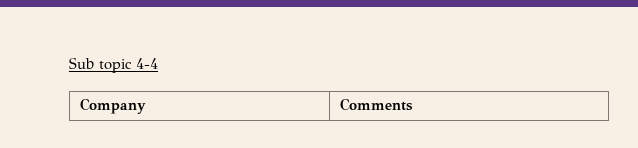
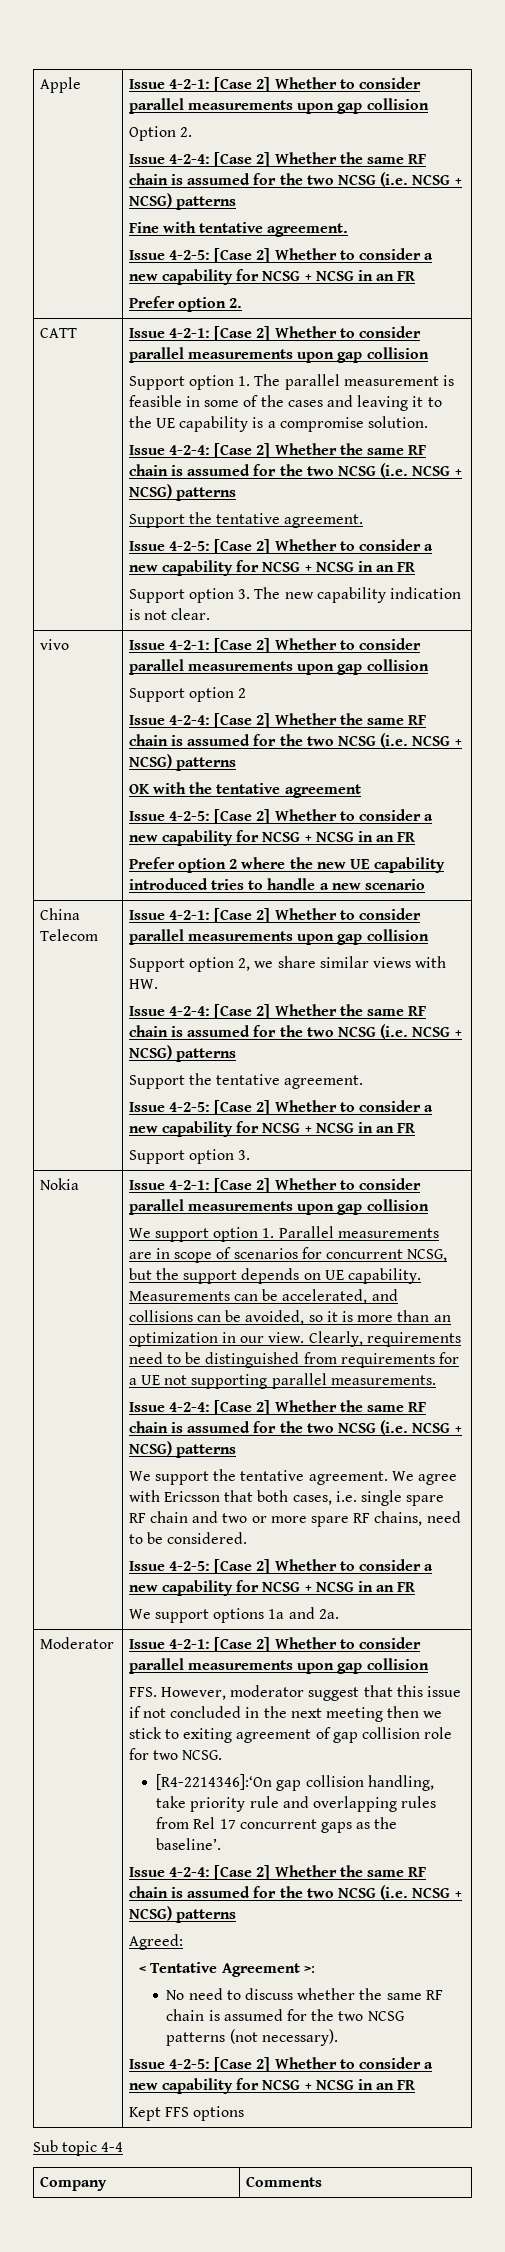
(69, 63) none -> [39,77,81,93] [128,77,422,92] [128,98,429,114] [128,126,193,141] [128,152,427,167] [128,172,462,187] [128,193,237,210] [128,221,349,237] [128,248,434,263] [128,269,416,285] [128,296,243,312] [39,328,77,338] [128,326,422,341] [128,347,429,363] [128,374,455,390] [128,395,442,411] [128,416,429,432] [128,443,427,458] [128,463,462,478] [128,484,237,501] [128,512,364,528] [128,539,434,554] [128,560,416,576] [128,587,462,603] [128,608,211,620] [39,639,69,650] [128,638,422,653] [128,659,429,675] [128,687,247,702] [128,713,427,728] [128,733,462,748] [128,754,237,771] [128,782,361,798] [128,809,434,824] [128,830,416,846] [128,857,446,873] [128,878,426,890] [39,908,80,920] [39,929,98,941] [128,908,422,923] [128,929,429,945] [128,956,447,972] [128,979,158,989] [128,1004,427,1019] [128,1024,462,1039] [128,1045,237,1062] [128,1073,364,1089] [128,1100,434,1115] [128,1121,416,1137] [128,1149,251,1164] [39,1178,79,1190] [128,1178,422,1193] [128,1199,429,1215] [128,1226,439,1242] [128,1247,448,1263] [128,1268,422,1284] [128,1289,398,1304] [128,1310,451,1325] [128,1331,461,1347] [128,1352,460,1368] [128,1373,436,1389] [128,1400,427,1415] [128,1420,462,1435] [128,1441,237,1458] [128,1469,458,1485] [128,1490,445,1506] [128,1511,461,1527] [128,1532,248,1544] [128,1559,434,1574] [128,1580,416,1596] [128,1607,339,1623] [39,1637,114,1649] [128,1637,422,1652] [128,1658,429,1674] [128,1685,462,1701] [128,1706,443,1722] [128,1727,453,1743] [128,1748,223,1760] [156,1774,434,1791] [156,1796,437,1812] [156,1817,398,1833] [156,1838,222,1850] [128,1865,427,1880] [128,1885,462,1900] [128,1906,237,1923] [128,1934,183,1950] [139,1962,315,1977] [166,1988,443,2000] [166,2009,405,2021] [166,2029,338,2046] [128,2057,434,2072] [128,2078,416,2094] [128,2106,245,2121] Apple | Issue 4-2-1: [Case 2] Whether to consider parallel measurements upon gap collision // Option 2. // Issue 4-2-4: [Case 2] Whether the same RF chain is assumed for the two NCSG (i.e. NCSG + NCSG) patterns // Fine with tentative agreement. // Issue 4-2-5: [Case 2] Whether to consider a new capability for NCSG + NCSG in an FR // Prefer option 2. // CATT | Issue 4-2-1: [Case 2] Whether to consider parallel measurements upon gap collision // Support option 1. The parallel measurement is feasible in some of the cases and leaving it to the UE capability is a compromise solution. // Issue 4-2-4: [Case 2] Whether the same RF chain is assumed for the two NCSG (i.e. NCSG + NCSG) patterns // Support the tentative agreement. // Issue 4-2-5: [Case 2] Whether to consider a new capability for NCSG + NCSG in an FR // Support option 3. The new capability indication is not clear. // vivo | Issue 4-2-1: [Case 2] Whether to consider parallel measurements upon gap collision // Support option 2 // Issue 4-2-4: [Case 2] Whether the same RF chain is assumed for the two NCSG (i.e. NCSG + NCSG) patterns // OK with the tentative agreement // Issue 4-2-5: [Case 2] Whether to consider a new capability for NCSG + NCSG in an FR // Prefer option 2 where the new UE capability introduced tries to handle a new scenario // China Telecom | Issue 4-2-1: [Case 2] Whether to consider parallel measurements upon gap collision // Support option 2, we share similar views with HW. // Issue 4-2-4: [Case 2] Whether the same RF chain is assumed for the two NCSG (i.e. NCSG + NCSG) patterns // Support the tentative agreement. // Issue 4-2-5: [Case 2] Whether to consider a new capability for NCSG + NCSG in an FR // Support option 3. // Nokia | Issue 4-2-1: [Case 2] Whether to consider parallel measurements upon gap collision // We support option 1. Parallel measurements are in scope of scenarios for concurrent NCSG, but the support depends on UE capability. Measurements can be accelerated, and collisions can be avoided, so it is more than an optimization in our view. Clearly, requirements need to be distinguished from requirements for a UE not supporting parallel measurements. // Issue 4-2-4: [Case 2] Whether the same RF chain is assumed for the two NCSG (i.e. NCSG + NCSG) patterns // We support the tentative agreement. We agree with Ericsson that both cases, i.e. single spare RF chain and two or more spare RF chains, need to be considered. // Issue 4-2-5: [Case 2] Whether to consider a new capability for NCSG + NCSG in an FR // We support options 1a and 2a. // Moderator | Issue 4-2-1: [Case 2] Whether to consider parallel measurements upon gap collision // FFS. However, moderator suggest that this issue if not concluded in the next meeting then we stick to exiting agreement of gap collision role for two NCSG. // [R4-2214346]:‘On gap collision handling, take priority rule and overlapping rules from Rel 17 concurrent gaps as the baseline’. // Issue 4-2-4: [Case 2] Whether the same RF chain is assumed for the two NCSG (i.e. NCSG + NCSG) patterns // Agreed: // < Tentative Agreement >: // No need to discuss whether the same RF chain is assumed for the two NCSG patterns (not necessary). // Issue 4-2-5: [Case 2] Whether to consider a new capability for NCSG + NCSG in an FR // Kept FFS options //

